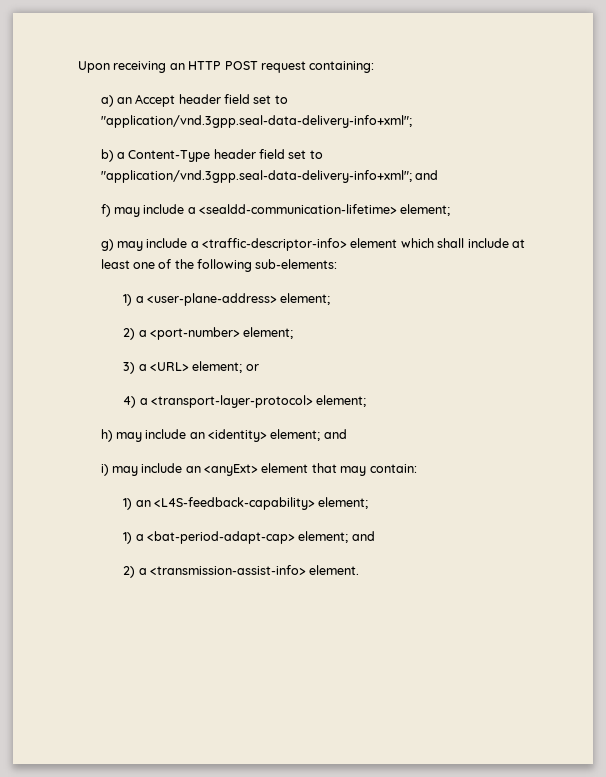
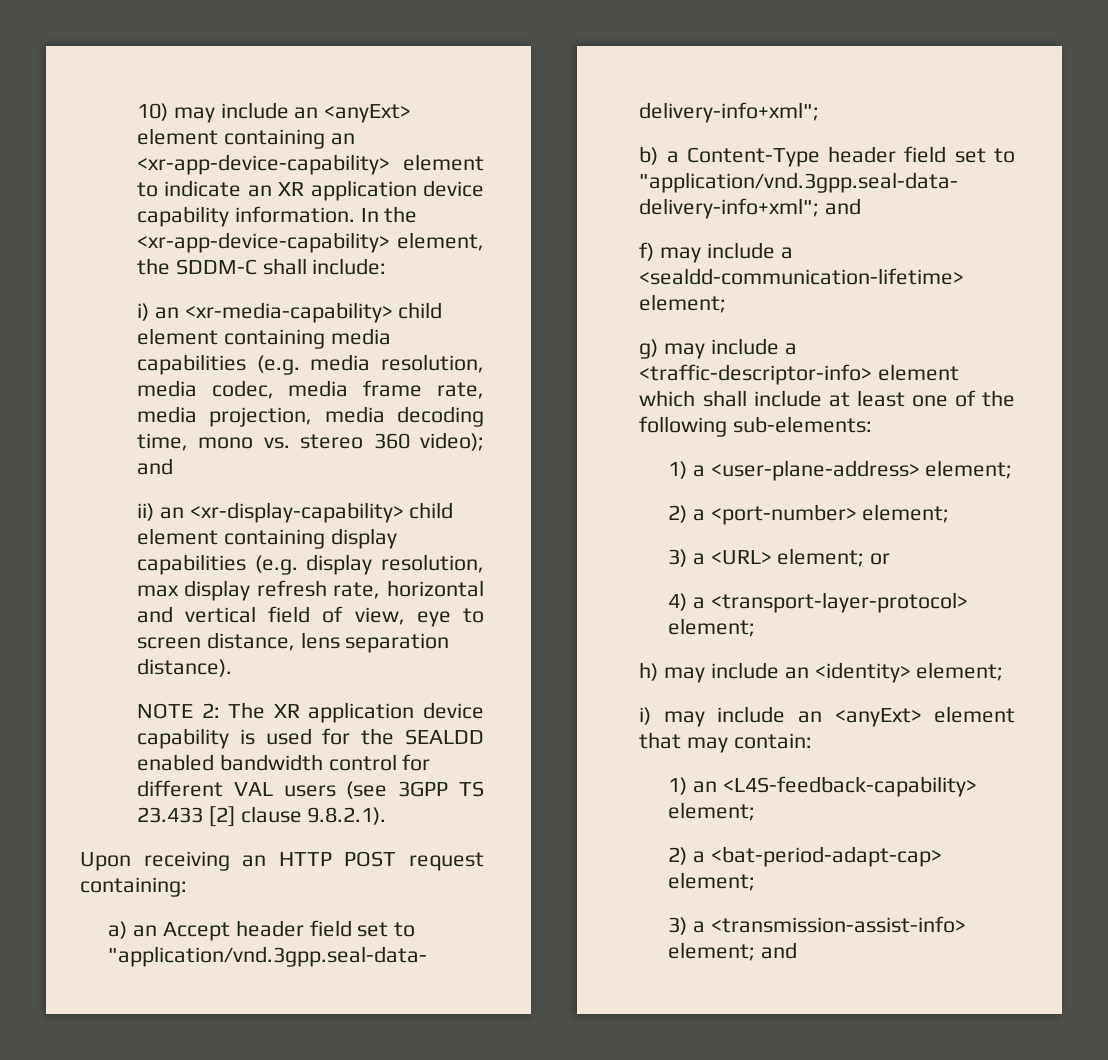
(78, 67) none -> [136,102,412,123] [136,128,355,149] [136,154,484,175] [136,180,484,201] [136,206,418,227] [136,232,484,253] [136,258,387,275] [136,302,443,323] [136,328,391,349] [136,354,484,375] [136,380,484,399] [136,406,484,427] [136,432,484,451] [136,458,173,475] [136,502,454,523] [136,528,397,549] [136,554,484,575] [136,580,484,601] [136,606,484,627] [136,632,450,653] [136,658,232,677] [136,702,484,723] [136,728,484,749] [136,754,431,771] [136,780,484,799] [136,806,387,827] 10) may include an <anyExt> element containing an <xr-app-device-capability> element to indicate an XR application device capability information. In the <xr-app-device-capability> element, the SDDM-C shall include: // i) an <xr-media-capability> child element containing media capabilities (e.g. media resolution, media codec, media frame rate, media projection, media decoding time, mono vs. stereo 360 video); and // ii) an <xr-display-capability> child element containing display capabilities (e.g. display resolution, max display refresh rate, horizontal and vertical field of view, eye to screen distance, lens separation distance). // NOTE 2: The XR application device capability is used for the SEALDD enabled bandwidth control for different VAL users (see 3GPP TS 23.433 [2] clause 9.8.2.1). //
[323,429,347,439] and -> (1004, 671) none
[123,532,133,544] 1) -> [667,847,687,865] 2)
[351,531,375,541] [123,565,360,578] and // 2) a <transmission-assist-info> element. -> [667,916,966,935] [667,942,797,961] // 3) a <transmission-assist-info> element; and

